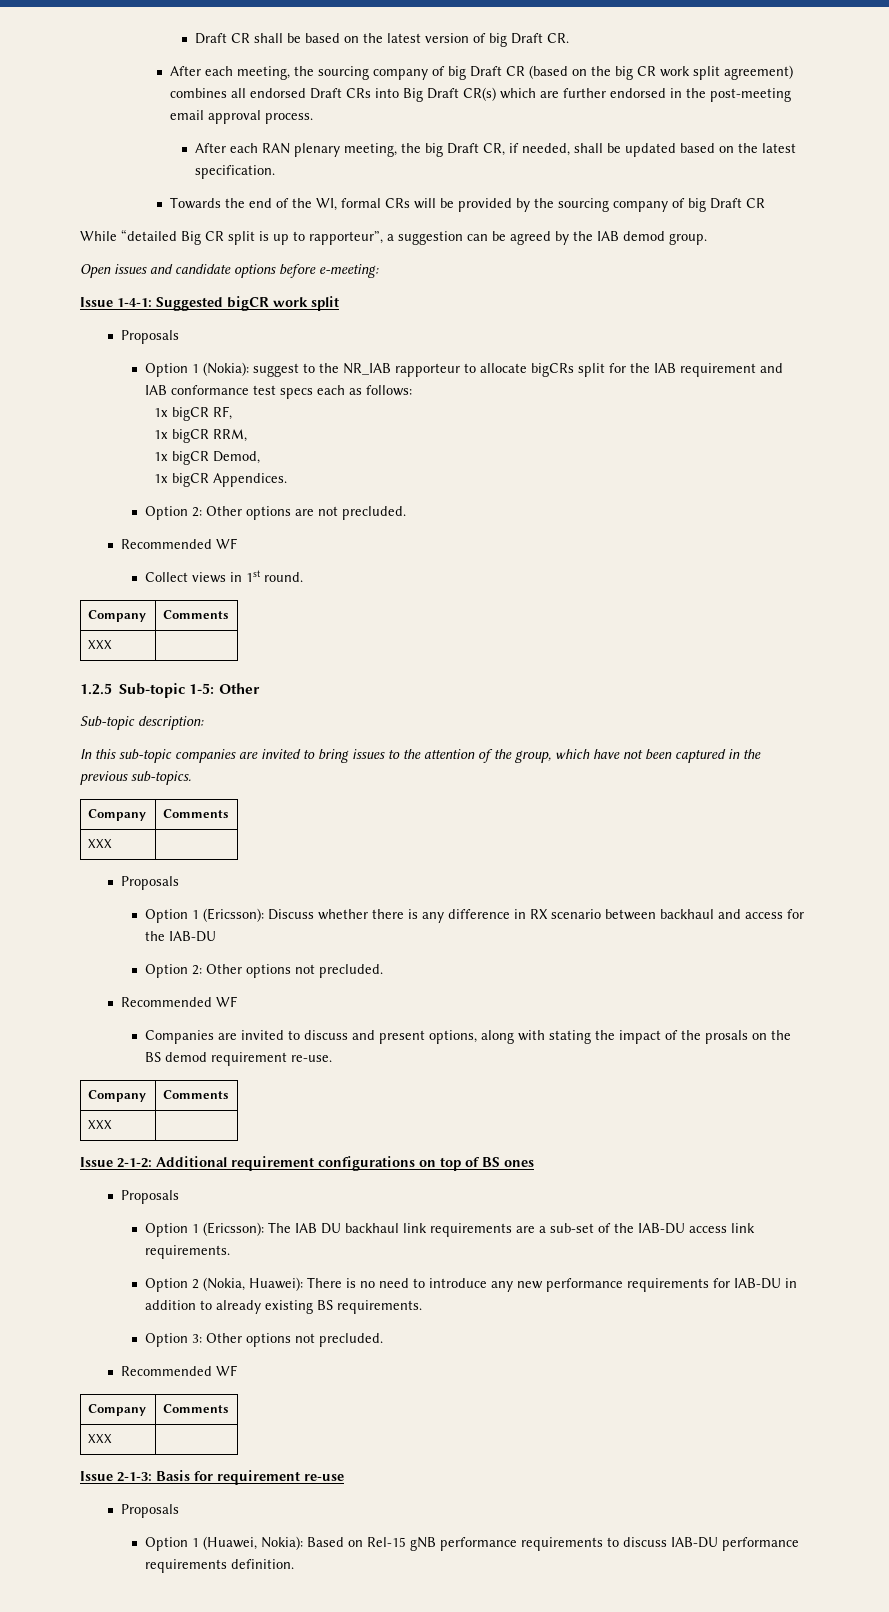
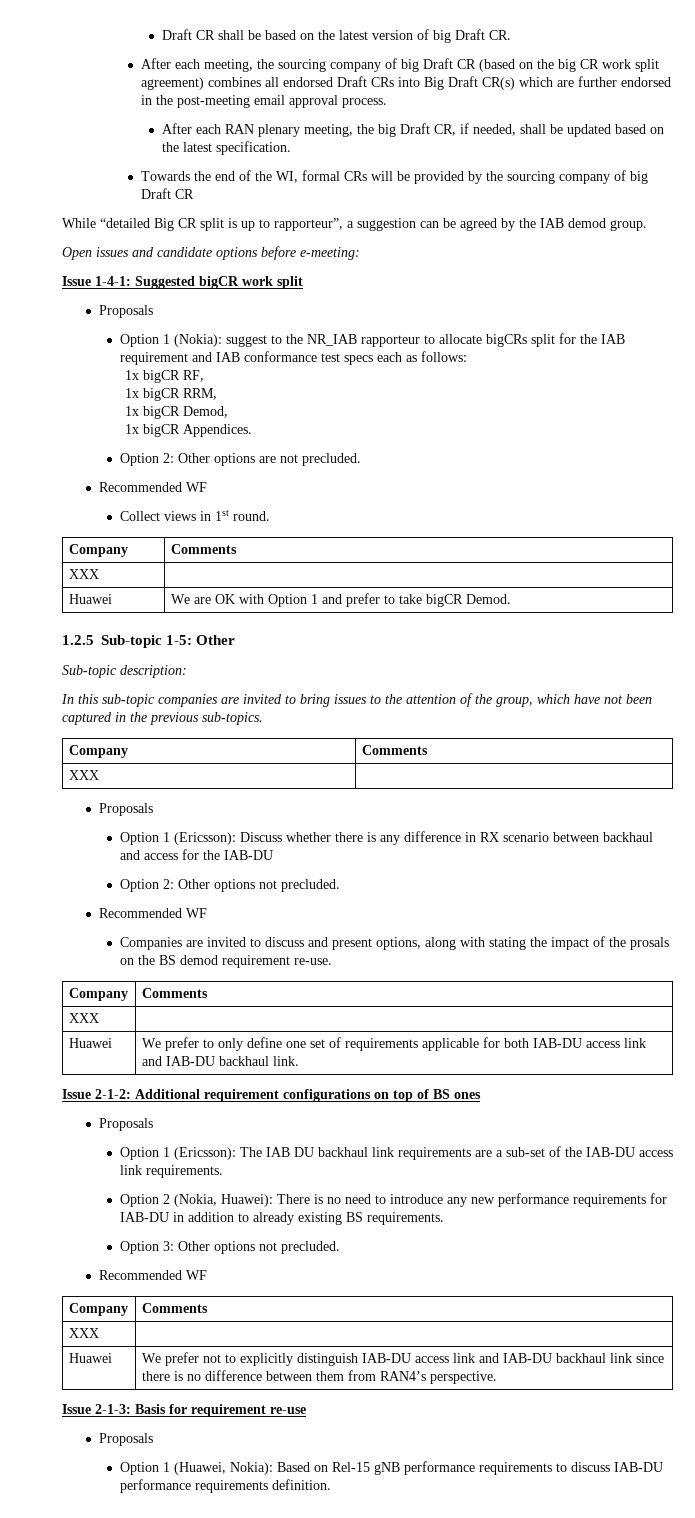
(113, 644) none -> [68,594,112,604] [170,593,511,607] // Huawei | We are OK with Option 1 and prefer to take bigCR Demod.
(113, 1124) none -> [68,1038,112,1048] [141,1037,646,1051] [141,1056,299,1066] // Huawei | We prefer to only define one set of requirements applicable for both IAB-DU access link and IAB-DU backhaul link.
(113, 1438) none -> [68,1353,112,1363] [141,1352,664,1366] [141,1370,497,1384] // Huawei | We prefer not to explicitly distinguish IAB-DU access link and IAB-DU backhaul link since there is no difference between them from RAN4’s perspective.

